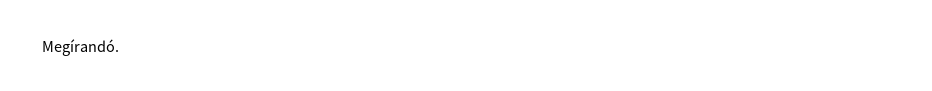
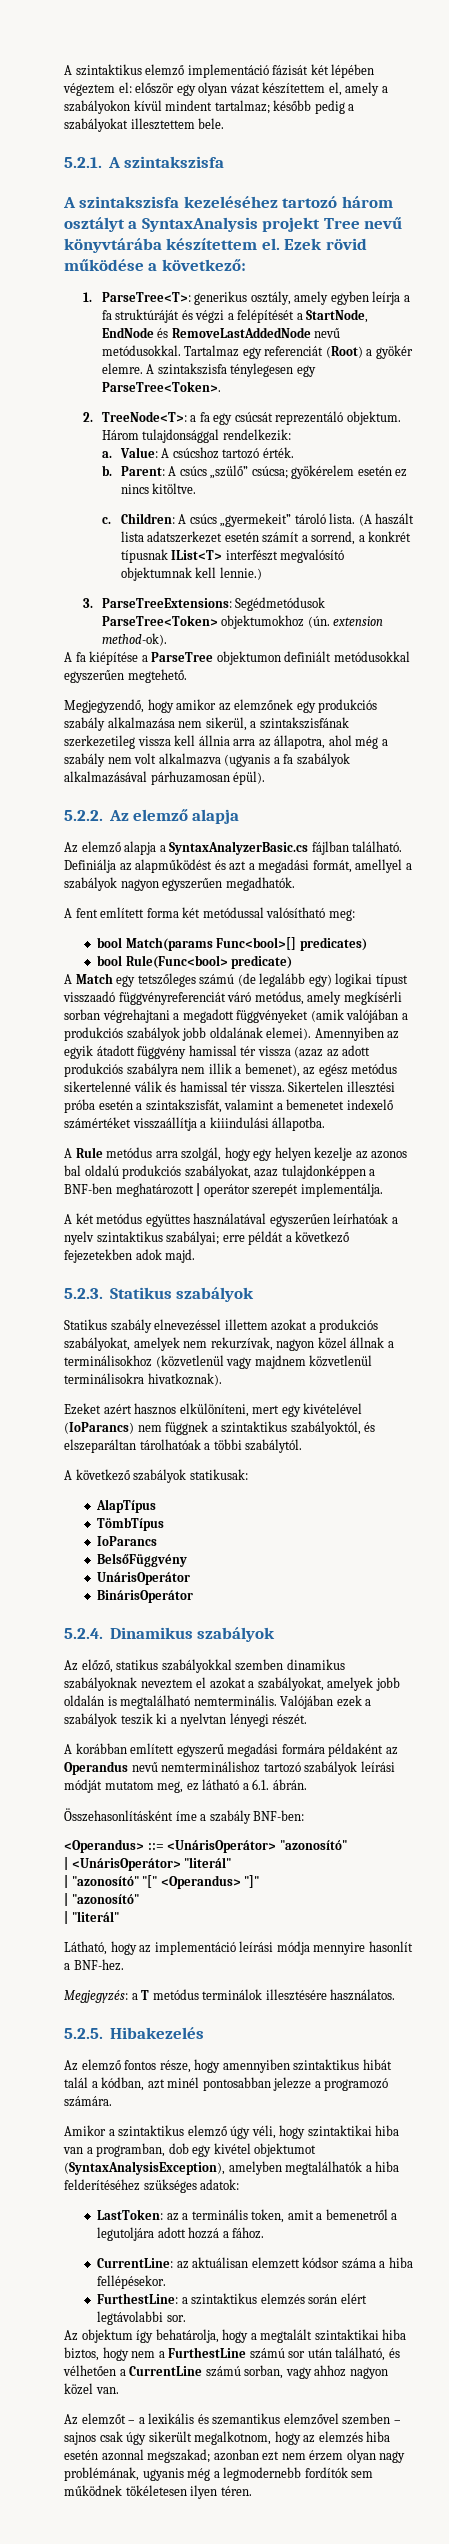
[42,39,119,56] Megírandó. -> [64,64,375,78] [63,82,388,96] [64,100,355,114] [64,118,225,132] [64,156,224,168] [63,196,393,208] [64,217,403,232] [64,238,367,253] [64,259,246,271] [82,291,410,305] [101,309,369,323] [101,327,341,338] [101,345,413,359] [101,363,316,377] [101,381,221,392] [82,411,401,425] [101,429,291,443] [101,447,294,459] [101,465,408,479] [120,483,197,494] [101,513,415,527] [120,531,412,545] [120,549,345,563] [120,567,262,581] [82,597,326,611] [101,615,384,629] [101,633,167,646] [64,651,410,665] [64,669,187,683] [64,699,378,713] [64,717,349,731] [64,735,388,749] [64,753,350,767] [64,771,266,785] [64,809,240,824] [64,841,403,855] [64,859,412,873] [64,877,295,891] [64,907,355,921] [97,937,367,951] [97,955,293,969] [64,973,408,987] [63,991,402,1005] [64,1009,408,1023] [64,1027,400,1041] [64,1045,371,1059] [64,1063,398,1077] [64,1081,395,1093] [64,1099,393,1113] [64,1117,326,1131] [64,1147,408,1161] [64,1165,376,1179] [64,1183,383,1197] [64,1213,398,1227] [64,1231,350,1245] [64,1249,196,1263] [64,1287,254,1302] [64,1319,379,1333] [64,1337,394,1351] [64,1355,373,1369] [64,1373,222,1386] [64,1403,363,1417] [64,1421,376,1435] [64,1439,303,1453] [64,1469,248,1483] [96,1499,157,1513] [97,1517,165,1531] [97,1536,158,1546] [97,1553,188,1567] [97,1572,191,1585] [97,1590,194,1603] [64,1627,275,1642] [64,1659,345,1673] [64,1677,400,1691] [64,1695,372,1709] [64,1713,308,1727] [64,1743,398,1757] [64,1761,395,1775] [64,1779,307,1793] [64,1808,305,1824] [64,1839,347,1853] [64,1857,232,1871] [64,1875,260,1889] [64,1893,139,1906] [64,1911,119,1924] [64,1941,413,1955] [64,1959,124,1971] [64,1989,396,2003] [64,2027,204,2039] [64,2059,392,2073] [64,2077,389,2091] [64,2096,112,2107] [64,2125,400,2139] [63,2143,317,2157] [64,2161,400,2175] [64,2179,240,2193] [97,2209,398,2223] [97,2227,265,2241] [97,2257,413,2269] [97,2275,167,2289] [97,2293,367,2305] [97,2311,186,2325] [64,2329,407,2343] [64,2347,400,2361] [63,2365,388,2379] [64,2383,119,2395] [64,2413,401,2425] [64,2431,391,2445] [64,2449,406,2463] [64,2467,374,2481] [64,2485,252,2499] A szintaktikus elemző implementáció fázisát két lépében végeztem el: először egy olyan vázat készítettem el, amely a szabályokon kívül mindent tartalmaz; később pedig a szabályokat illesztettem bele. // 5.2.1. A szintakszisfa // A szintakszisfa kezeléséhez tartozó három osztályt a SyntaxAnalysis projekt Tree nevű könyvtárába készítettem el. Ezek rövid működése a következő: // 1. ParseTree<T>: generikus osztály, amely egyben leírja a fa struktúráját és végzi a felépítését a StartNode, EndNode és RemoveLastAddedNode nevű metódusokkal. Tartalmaz egy referenciát (Root) a gyökér elemre. A szintakszisfa ténylegesen egy ParseTree<Token>. // 2. TreeNode<T>: a fa egy csúcsát reprezentáló objektum. Három tulajdonsággal rendelkezik: // a. Value: A csúcshoz tartozó érték. // b. Parent: A csúcs „szülő” csúcsa; gyökérelem esetén ez nincs kitöltve. // c. Children: A csúcs „gyermekeit” tároló lista. (A haszált lista adatszerkezet esetén számít a sorrend, a konkrét típusnak IList<T> interfészt megvalósító objektumnak kell lennie.) // 3. ParseTreeExtensions: Segédmetódusok ParseTree<Token> objektumokhoz (ún. extension method-ok). // A fa kiépítése a ParseTree objektumon definiált metódusokkal egyszerűen megtehető. // Megjegyzendő, hogy amikor az elemzőnek egy produkciós szabály alkalmazása nem sikerül, a szintakszisfának szerkezetileg vissza kell állnia arra az állapotra, ahol még a szabály nem volt alkalmazva (ugyanis a fa szabályok alkalmazásával párhuzamosan épül). // 5.2.2. Az elemző alapja // Az elemző alapja a SyntaxAnalyzerBasic.cs fájlban található. Definiálja az alapműködést és azt a megadási formát, amellyel a szabályok nagyon egyszerűen megadhatók. // A fent említett forma két metódussal valósítható meg: // bool Match(params Func<bool>[] predicates) // bool Rule(Func<bool> predicate) // A Match egy tetszőleges számú (de legalább egy) logikai típust visszaadó függvényreferenciát váró metódus, amely megkísérli sorban végrehajtani a megadott függvényeket (amik valójában a produkciós szabályok jobb oldalának elemei). Amennyiben az egyik átadott függvény hamissal tér vissza (azaz az adott produkciós szabályra nem illik a bemenet), az egész metódus sikertelenné válik és hamissal tér vissza. Sikertelen illesztési próba esetén a szintakszisfát, valamint a bemenetet indexelő számértéket visszaállítja a kiiindulási állapotba. // A Rule metódus arra szolgál, hogy egy helyen kezelje az azonos bal oldalú produkciós szabályokat, azaz tulajdonképpen a BNF-ben meghatározott | operátor szerepét implementálja. // A két metódus együttes használatával egyszerűen leírhatóak a nyelv szintaktikus szabályai; erre példát a következő fejezetekben adok majd. // 5.2.3. Statikus szabályok // Statikus szabály elnevezéssel illettem azokat a produkciós szabályokat, amelyek nem rekurzívak, nagyon közel állnak a terminálisokhoz (közvetlenül vagy majdnem közvetlenül terminálisokra hivatkoznak). // Ezeket azért hasznos elkülöníteni, mert egy kivételével (IoParancs) nem függnek a szintaktikus szabályoktól, és elszeparáltan tárolhatóak a többi szabálytól. // A következő szabályok statikusak: // AlapTípus // TömbTípus // IoParancs // BelsőFüggvény // UnárisOperátor // BinárisOperátor // 5.2.4. Dinamikus szabályok // Az előző, statikus szabályokkal szemben dinamikus szabályoknak neveztem el azokat a szabályokat, amelyek jobb oldalán is megtalálható nemterminális. Valójában ezek a szabályok teszik ki a nyelvtan lényegi részét. // A korábban említett egyszerű megadási formára példaként az Operandus nevű nemterminálishoz tartozó szabályok leírási módját mutatom meg, ez látható a 6.1. ábrán. // Összehasonlításként íme a szabály BNF-ben: // <Operandus> ::= <UnárisOperátor> "azonosító" // | <UnárisOperátor> "literál" // | "azonosító" "[" <Operandus> "]" // | "azonosító" // | "literál" // Látható, hogy az implementáció leírási módja mennyire hasonlít a BNF-hez. // Megjegyzés: a T metódus terminálok illesztésére használatos. // 5.2.5. Hibakezelés // Az elemző fontos része, hogy amennyiben szintaktikus hibát talál a kódban, azt minél pontosabban jelezze a programozó számára. // Amikor a szintaktikus elemző úgy véli, hogy szintaktikai hiba van a programban, dob egy kivétel objektumot (SyntaxAnalysisException), amelyben megtalálhatók a hiba felderítéséhez szükséges adatok: // LastToken: az a terminális token, amit a bemenetről a legutoljára adott hozzá a fához. // CurrentLine: az aktuálisan elemzett kódsor száma a hiba fellépésekor. // FurthestLine: a szintaktikus elemzés során elért legtávolabbi sor. // Az objektum így behatárolja, hogy a megtalált szintaktikai hiba biztos, hogy nem a FurthestLine számú sor után található, és vélhetően a CurrentLine számú sorban, vagy ahhoz nagyon közel van. // Az elemzőt – a lexikális és szemantikus elemzővel szemben – sajnos csak úgy sikerült megalkotnom, hogy az elemzés hiba esetén azonnal megszakad; azonban ezt nem érzem olyan nagy problémának, ugyanis még a legmodernebb fordítók sem működnek tökéletesen ilyen téren.

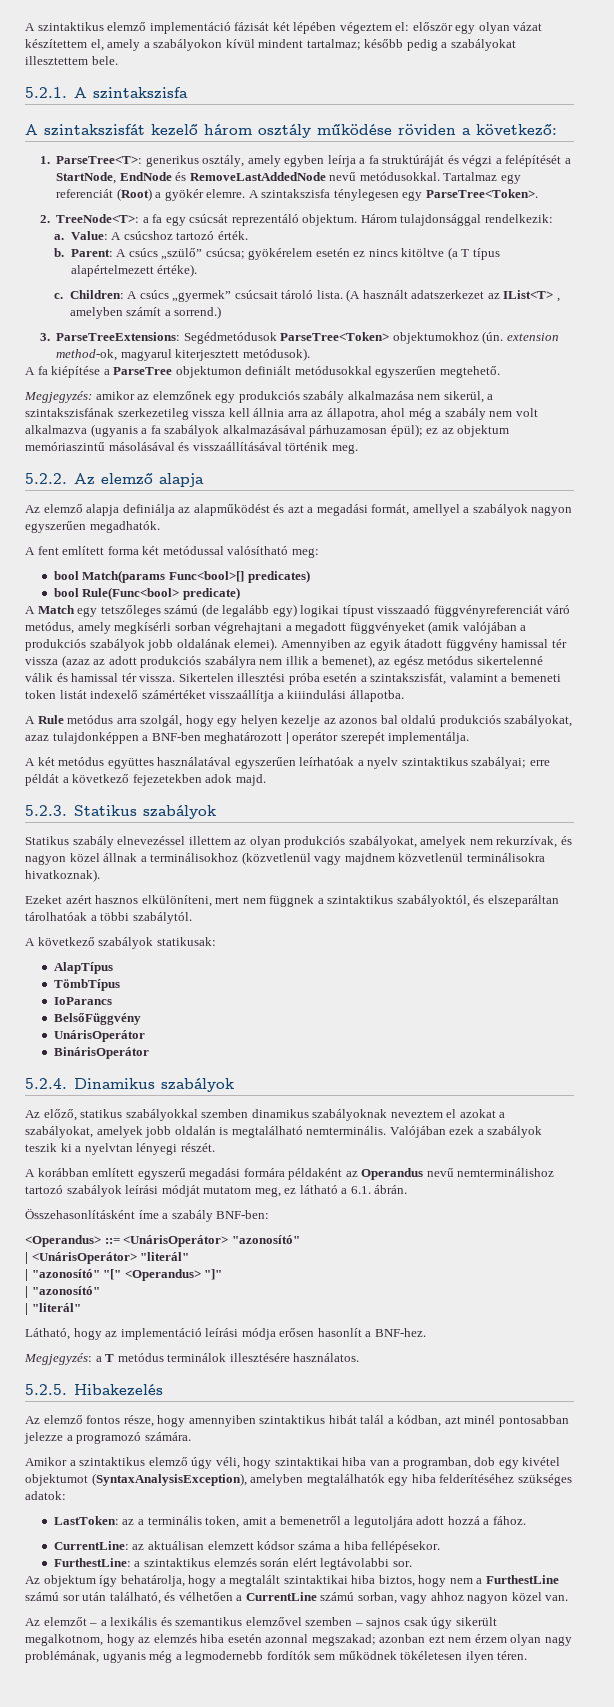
[79,196,393,208] [64,217,403,232] [64,238,367,253] [64,259,144,271] szintakszisfa kezeléséhez tartozó három osztályt a SyntaxAnalysis projekt Tree nevű könyvtárába készítettem el. Ezek rövid működése -> [44,124,456,138] szintakszisfát kezelő három osztály működése röviden
[152,483,197,494] kitöltve. -> [401,247,500,260] [70,264,198,277] kitöltve (a T típus alapértelmezett értéke).
[220,513,292,527] „gyermekeit” -> [172,290,278,302] „gyermek” csúcsait
[375,513,415,525] [120,531,412,545] [120,549,345,563] [120,567,262,581] haszált lista adatszerkezet esetén számít a sorrend, a konkrét típusnak IList<T> interfészt megvalósító objektumnak kell lennie.) -> [362,290,560,302] [69,306,222,319] használt adatszerkezet az IList<T> , amelyben számít a sorrend.)
[101,633,167,646] method-ok). -> [56,348,310,361] method-ok, magyarul kiterjesztett metódusok).
[64,699,174,713] Megjegyzendő, hogy -> [24,391,92,403] Megjegyzés:
[233,771,266,785] épül). -> [390,424,510,437] [25,442,358,454] épül); ez az objektum memóriaszintű másolásával és visszaállításával történik meg.
[159,841,403,855] [64,859,116,873] a SyntaxAnalyzerBasic.cs fájlban található. Definiálja -> [122,504,175,516] definiálja
[286,1099,345,1110] bemenetet -> [510,673,561,682] [25,690,87,699] bemeneti token listát
[271,1319,316,1331] azokat a -> [234,836,281,848] az olyan
(273, 1344) none -> [560,836,572,845] és
[281,1403,363,1417] [64,1422,134,1434] egy kivételével (IoParancs) -> (240, 900) none
[313,1942,366,1955] mennyire -> [279,1328,315,1337] erősen
[365,2165,372,2172] a -> [388,1476,409,1486] egy

